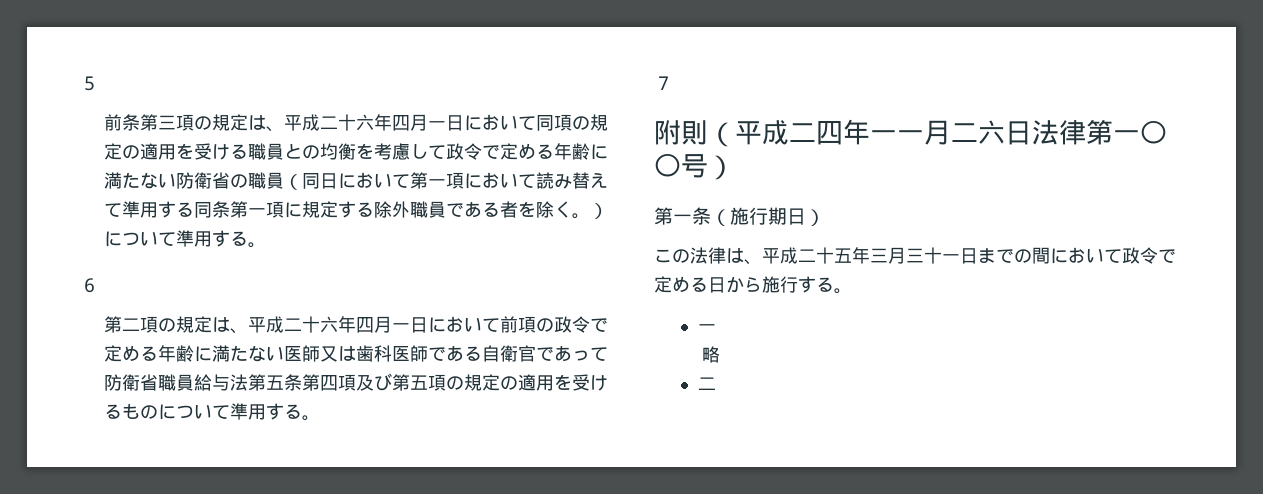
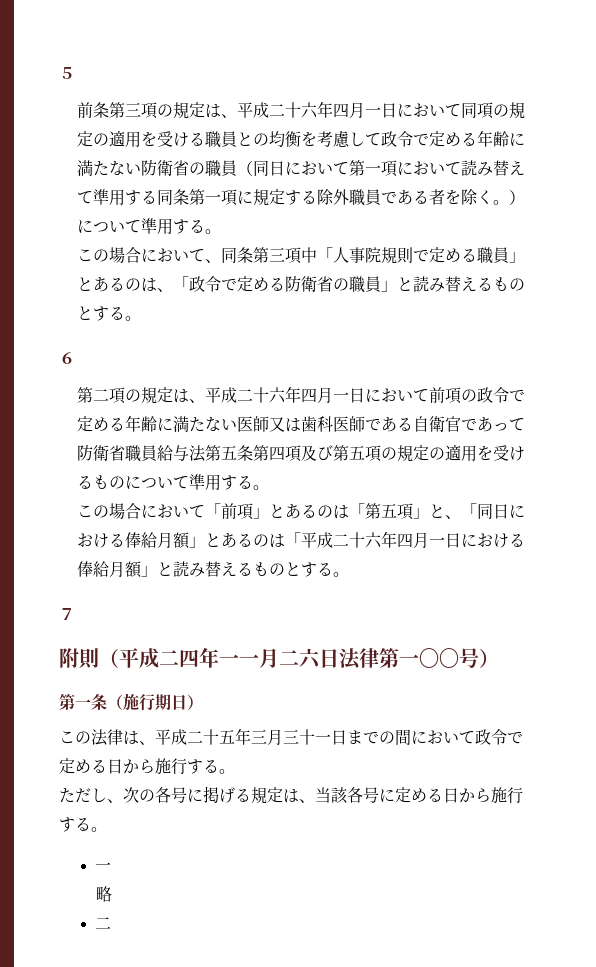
(266, 245) none -> [77,247,526,264] [77,275,526,293] [77,306,142,321] // この場合において、同条第三項中「人事院規則で定める職員」とあるのは、「政令で定める防衛省の職員」と読み替えるものとする。
(320, 418) none -> [77,503,526,520] [77,531,526,549] [77,561,350,578] // この場合において「前項」とあるのは「第五項」と、「同日における俸給月額」とあるのは「平成二十六年四月一日における俸給月額」と読み替えるものとする。
(852, 291) none -> [59,786,523,804] [59,817,107,832] // ただし、次の各号に掲げる規定は、当該各号に定める日から施行する。

